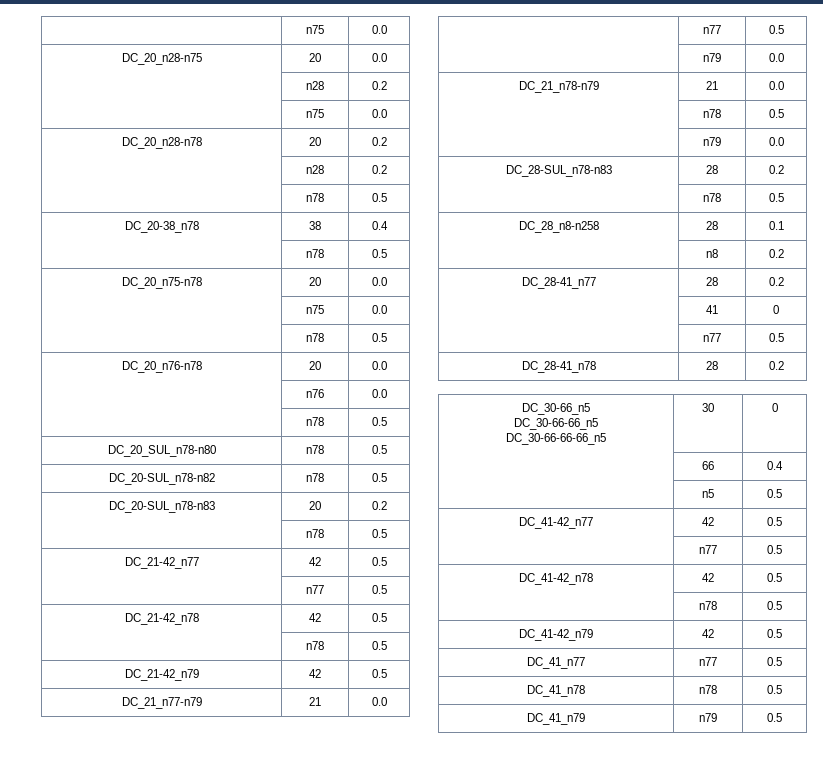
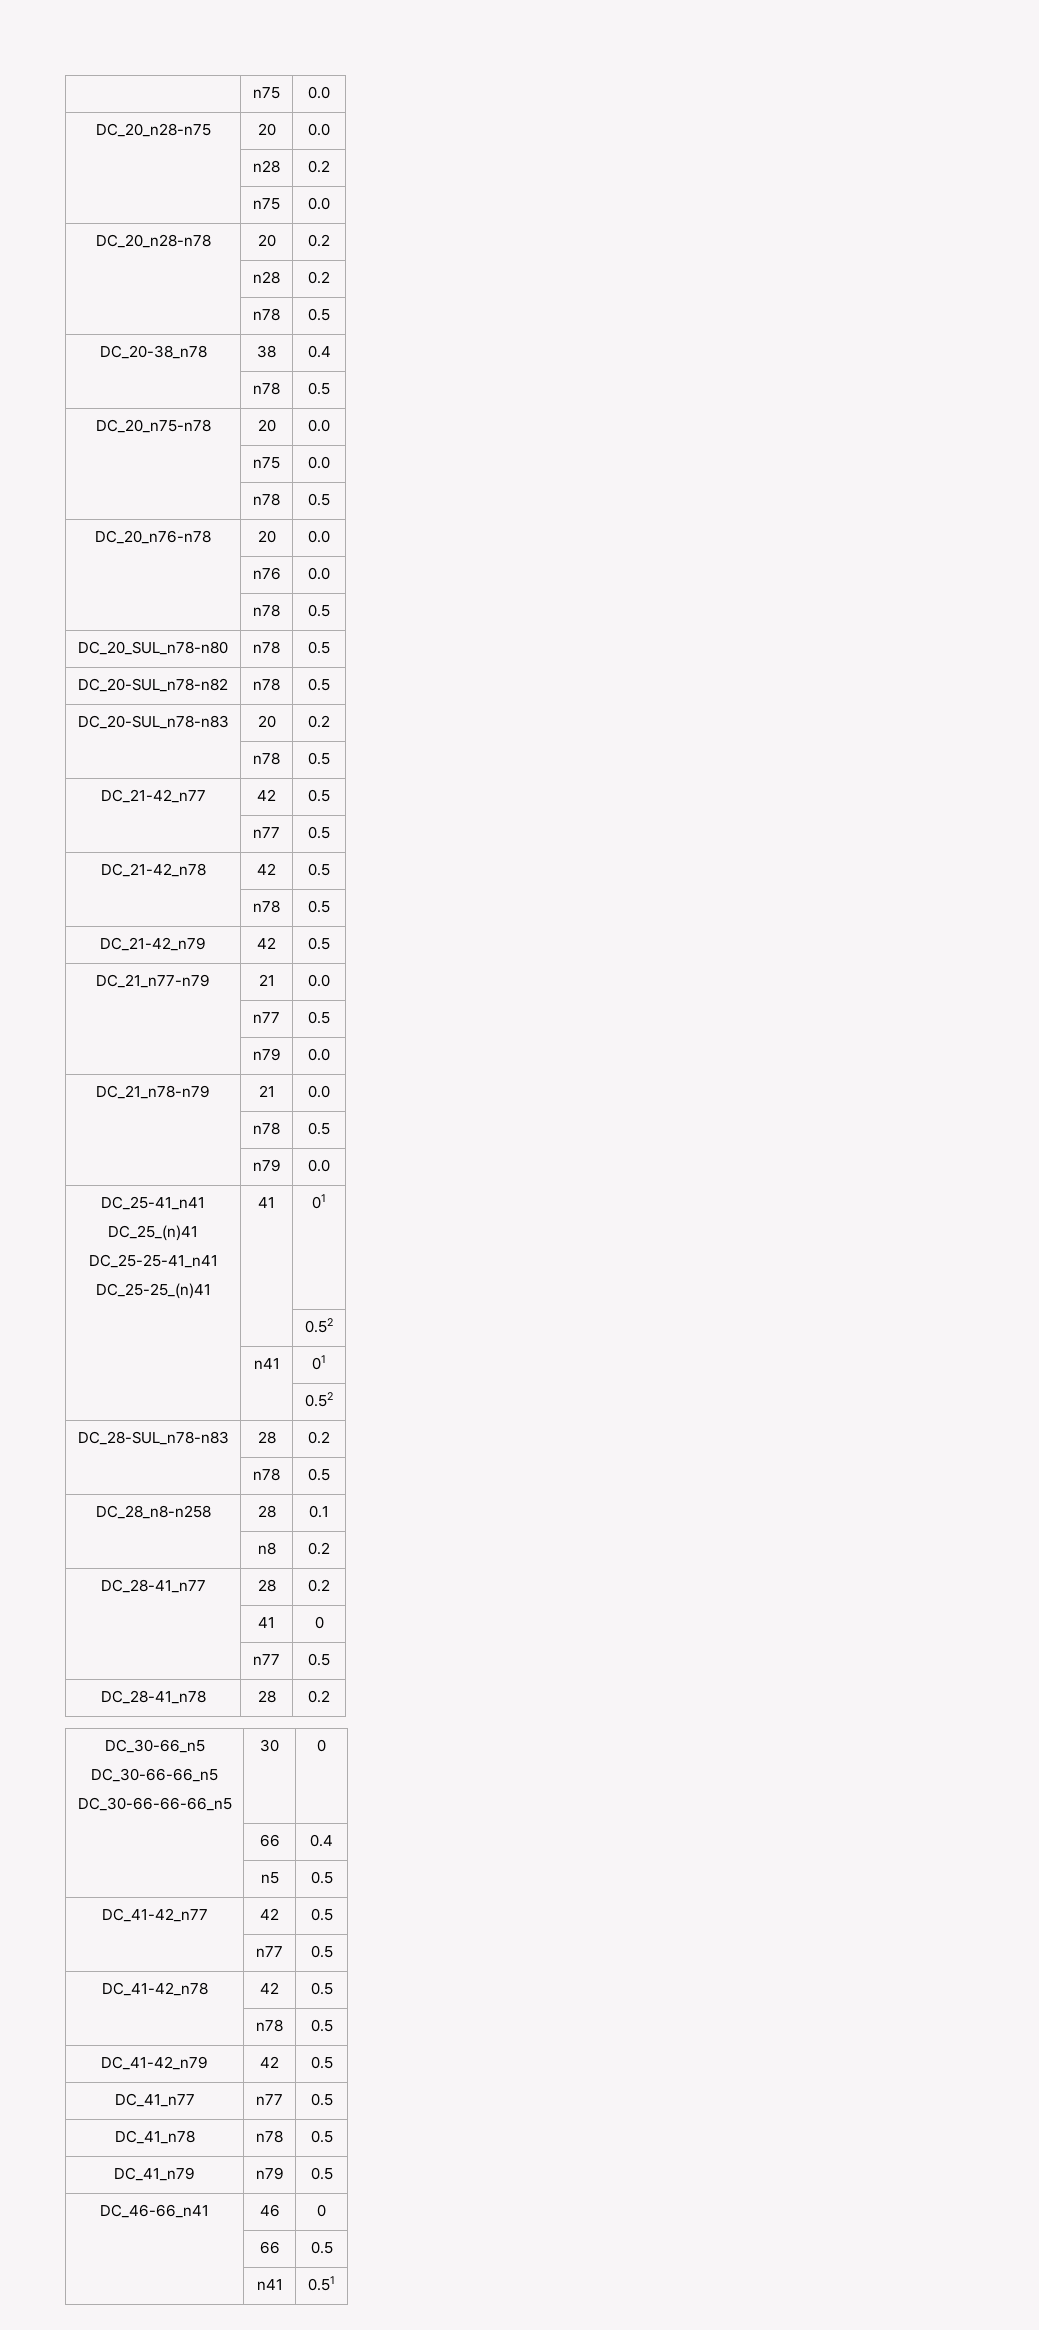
(784, 141) none -> [101,1196,205,1210] [108,1225,198,1241] [88,1254,218,1268] [95,1283,211,1299] [258,1197,275,1208] [312,1194,326,1209] [305,1318,333,1333] [253,1358,280,1369] [312,1355,326,1370] [305,1392,333,1407] // DC_25-41_n41 // DC_25_(n)41 // DC_25-25-41_n41 // DC_25-25_(n)41 | 41 | 01 // | | 0.52 // | n41 | 01 // | | 0.52
(782, 717) none -> [100,2204,209,2218] [259,2204,280,2217] [317,2204,326,2217] [259,2241,280,2254] [310,2241,333,2254] [256,2279,283,2290] [308,2276,335,2291] // DC_46-66_n41 | 46 | 0 // | 66 | 0.5 // | n41 | 0.51

